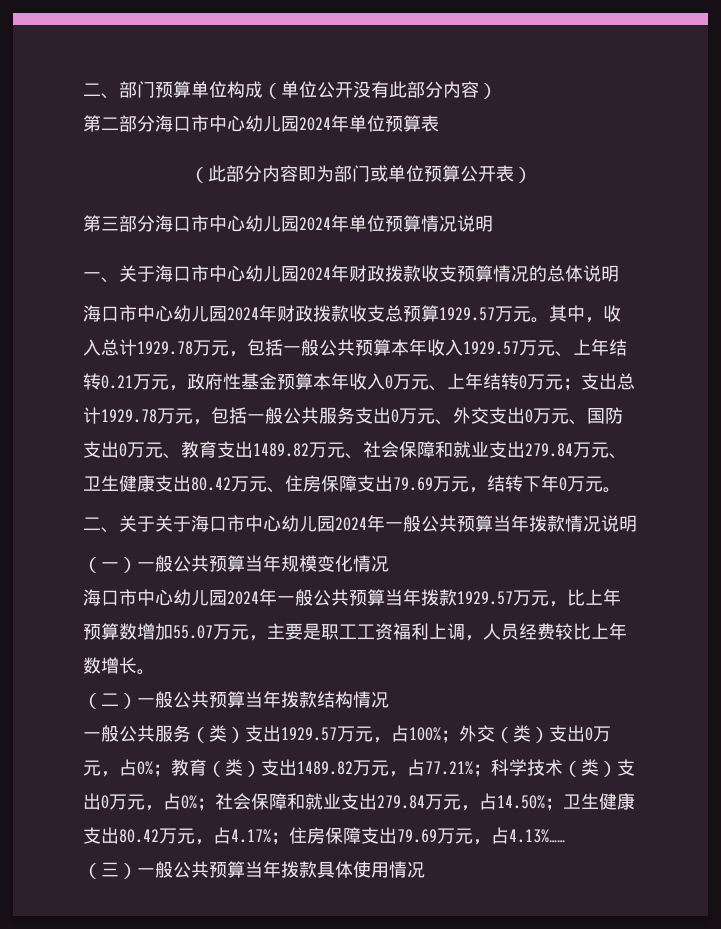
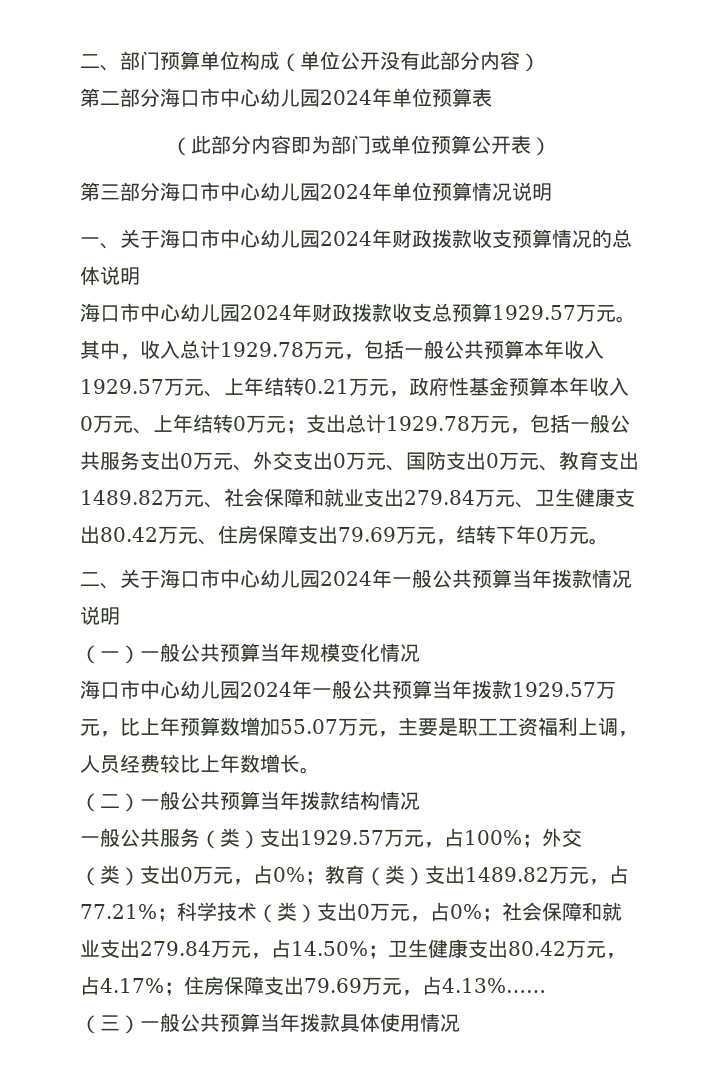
[155,515,191,532] 关于 -> (160, 579) none

